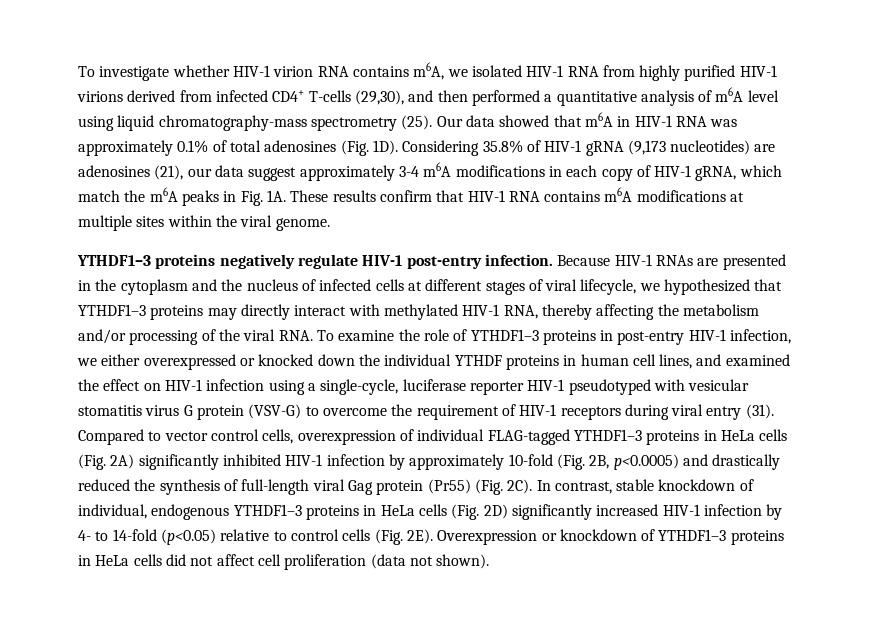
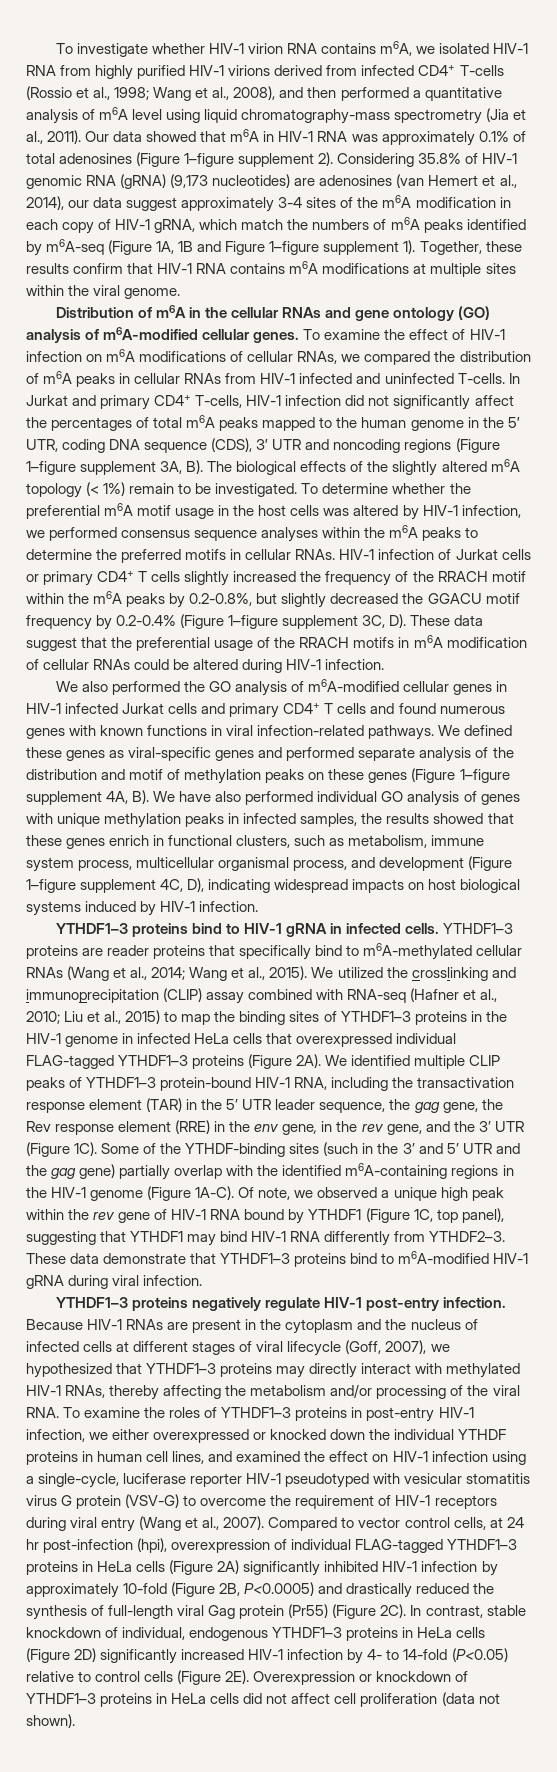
[354,90,404,105] (29,30), -> [26,86,276,101] (Rossio et al., 1998; Wang et al., 2008),
[401,115,433,130] (25). -> [486,108,527,122] [26,130,82,144] (Jia et al., 2011).
[340,140,398,156] (Fig. 1D). -> [136,152,334,167] (Figure 1–figure supplement 2).
[585,141,624,156] gRNA -> [26,174,167,189] genomic RNA (gRNA)
[154,165,184,180] (21), -> [396,174,517,188] [26,196,64,210] (van Hemert et al., 2014),
[423,162,545,177] m6A modifications -> [306,195,496,208] sites of the m6A modification
[149,187,329,206] m6A peaks in Fig. 1A. These -> [312,217,526,233] [26,239,522,256] numbers of m6A peaks identified by m6A-seq (Figure 1A, 1B and Figure 1–figure supplement 1). Together, these
(330, 224) none -> [55,305,491,321] [26,327,505,343] [26,349,531,365] [26,371,520,387] [26,395,514,410] [26,415,520,431] [26,438,500,453] [26,459,520,476] [26,482,471,498] [26,503,521,520] [26,525,479,542] [26,549,531,563] [26,571,526,586] [26,591,520,608] [26,614,484,630] [26,635,527,651] [26,659,385,673] [55,679,508,696] [26,703,505,718] [26,725,513,740] [26,747,514,762] [26,768,510,784] [26,790,520,806] [26,813,514,828] [26,835,485,849] [26,856,513,872] [26,878,521,893] [26,901,259,916] [55,923,514,937] [26,943,523,960] [26,966,516,981] [26,988,498,1004] [26,1010,507,1025] [26,1033,457,1047] [26,1054,501,1069] [26,1077,515,1091] [26,1098,503,1113] [26,1120,524,1135] [26,1142,520,1157] [26,1163,514,1180] [26,1186,504,1201] [26,1208,504,1224] [26,1231,506,1246] [26,1251,529,1267] [26,1275,203,1289] // Distribution of m6A in the cellular RNAs and gene ontology (GO) analysis of m6A-modified cellular genes. To examine the effect of HIV-1 infection on m6A modifications of cellular RNAs, we compared the distribution of m6A peaks in cellular RNAs from HIV-1 infected and uninfected T-cells. In Jurkat and primary CD4+ T-cells, HIV-1 infection did not significantly affect the percentages of total m6A peaks mapped to the human genome in the 5′ UTR, coding DNA sequence (CDS), 3′ UTR and noncoding regions (Figure 1–figure supplement 3A, B). The biological effects of the slightly altered m6A topology (< 1%) remain to be investigated. To determine whether the preferential m6A motif usage in the host cells was altered by HIV-1 infection, we performed consensus sequence analyses within the m6A peaks to determine the preferred motifs in cellular RNAs. HIV-1 infection of Jurkat cells or primary CD4+ T cells slightly increased the frequency of the RRACH motif within the m6A peaks by 0.2-0.8%, but slightly decreased the GGACU motif frequency by 0.2-0.4% (Figure 1–figure supplement 3C, D). These data suggest that the preferential usage of the RRACH motifs in m6A modification of cellular RNAs could be altered during HIV-1 infection. // We also performed the GO analysis of m6A-modified cellular genes in HIV-1 infected Jurkat cells and primary CD4+ T cells and found numerous genes with known functions in viral infection-related pathways. We defined these genes as viral-specific genes and performed separate analysis of the distribution and motif of methylation peaks on these genes (Figure 1–figure supplement 4A, B). We have also performed individual GO analysis of genes with unique methylation peaks in infected samples, the results showed that these genes enrich in functional clusters, such as metabolism, immune system process, multicellular organismal process, and development (Figure 1–figure supplement 4C, D), indicating widespread impacts on host biological systems induced by HIV-1 infection. // YTHDF1–3 proteins bind to HIV-1 gRNA in infected cells. YTHDF1–3 proteins are reader proteins that specifically bind to m6A-methylated cellular RNAs (Wang et al., 2014; Wang et al., 2015). We utilized the crosslinking and immunoprecipitation (CLIP) assay combined with RNA-seq (Hafner et al., 2010; Liu et al., 2015) to map the binding sites of YTHDF1–3 proteins in the HIV-1 genome in infected HeLa cells that overexpressed individual FLAG-tagged YTHDF1–3 proteins (Figure 2A). We identified multiple CLIP peaks of YTHDF1–3 protein-bound HIV-1 RNA, including the transactivation response element (TAR) in the 5’ UTR leader sequence, the gag gene, the Rev response element (RRE) in the env gene, in the rev gene, and the 3’ UTR (Figure 1C). Some of the YTHDF-binding sites (such in the 3’ and 5’ UTR and the gag gene) partially overlap with the identified m6A-containing regions in the HIV-1 genome (Figure 1A-C). Of note, we observed a unique high peak within the rev gene of HIV-1 RNA bound by YTHDF1 (Figure 1C, top panel), suggesting that YTHDF1 may bind HIV-1 RNA differently from YTHDF2–3. These data demonstrate that YTHDF1–3 proteins bind to m6A-modified HIV-1 gRNA during viral infection.
[722,254,786,270] presented -> [192,1319,242,1333] present
[580,279,637,295] lifecycle, -> [287,1340,427,1356] lifecycle (Goff, 2007),
[503,305,538,319] RNA, -> [65,1385,106,1398] RNAs,
[423,329,449,341] role -> [169,1407,201,1418] roles
[745,404,774,419] (31). -> [139,1516,265,1531] (Wang et al., 2007).
(294, 436) none -> [489,1517,524,1528] [26,1538,168,1553] at 24 hr post-infection (hpi),
[78,454,106,470] (Fig. -> [169,1560,214,1575] (Figure
[556,454,679,470] (Fig. 2B, p<0.0005) -> [171,1582,315,1597] (Figure 2B, P<0.0005)
[474,479,503,495] (Fig. -> [332,1604,377,1619] (Figure
[451,504,480,520] (Fig. -> [26,1648,70,1663] (Figure
[160,529,216,545] (p<0.05) -> [451,1648,508,1662] (P<0.05)
[374,529,403,545] (Fig. -> [177,1670,222,1685] (Figure

